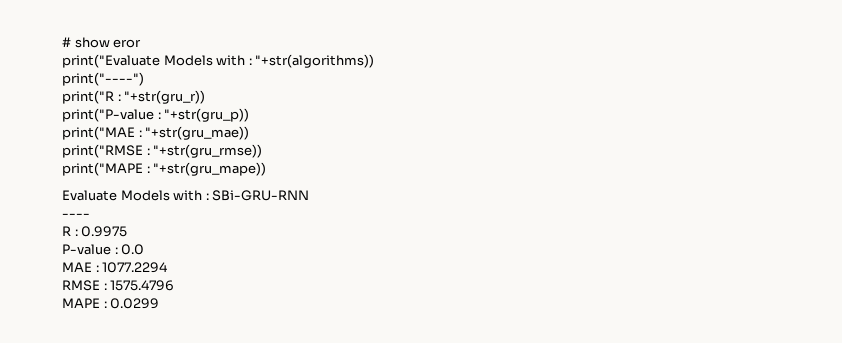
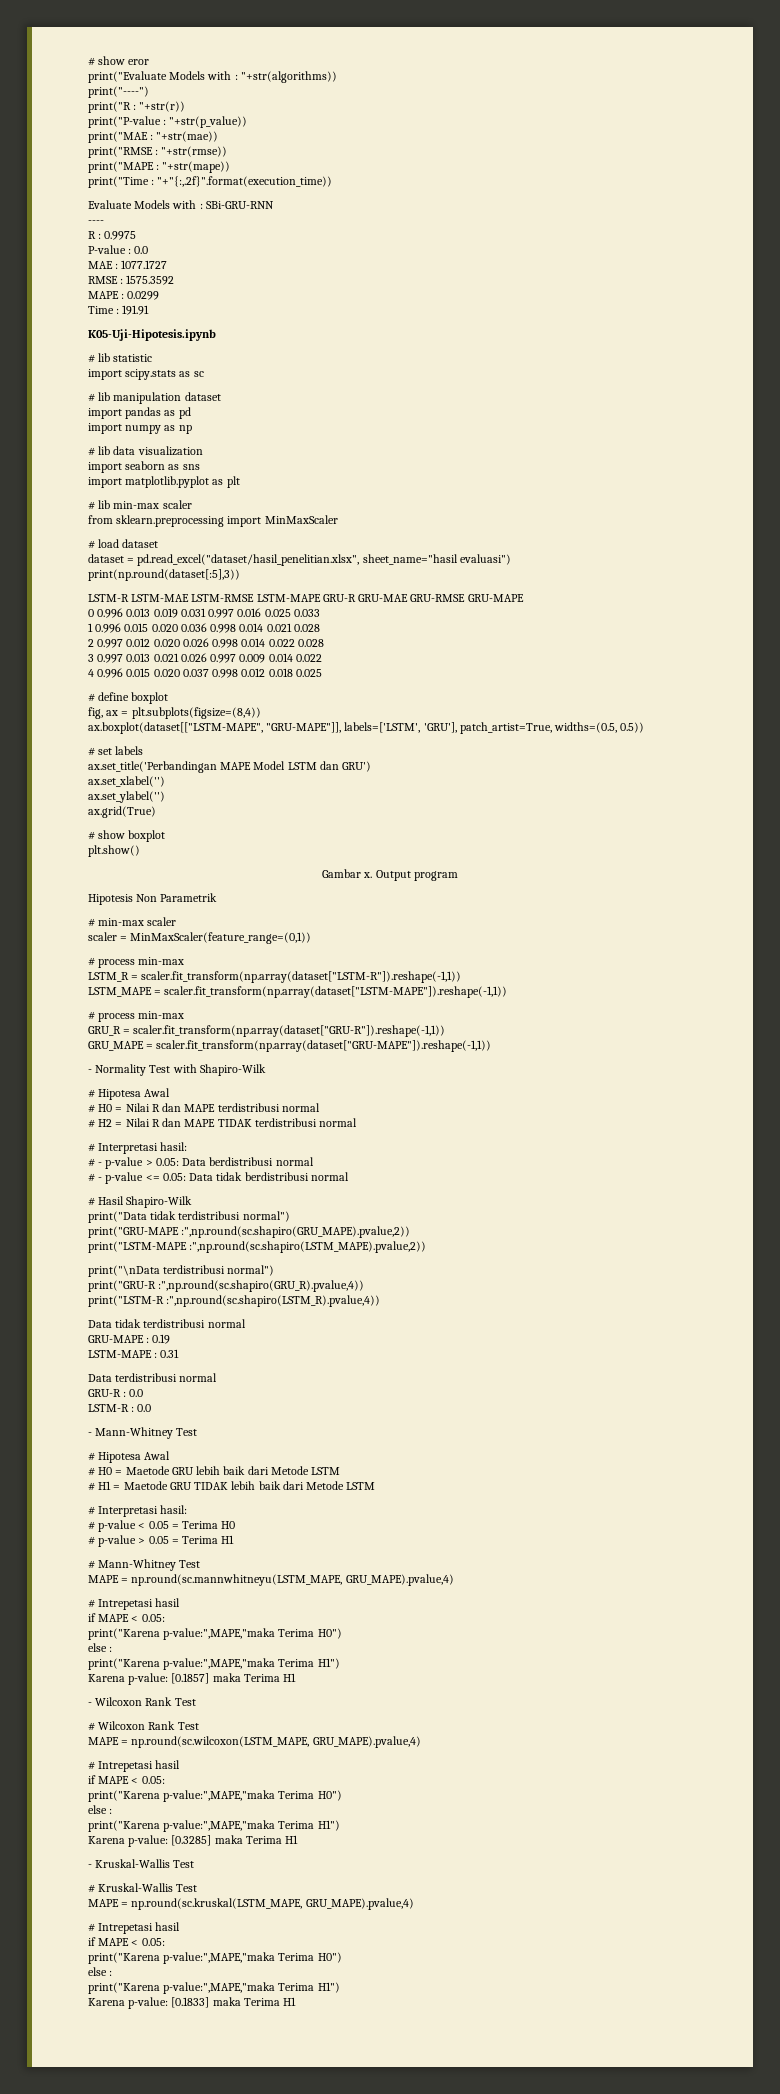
[124,90,206,104] "+str(gru_r)) -> [139,101,186,112] "+str(r))
[164,108,250,122] "+str(gru_p)) -> [169,116,248,128] "+str(p_value))
[145,126,250,140] "+str(gru_mae)) -> [156,131,219,142] "+str(mae))
[153,144,263,158] "+str(gru_rmse)) -> [161,146,228,157] "+str(rmse))
[153,162,267,176] "+str(gru_mape)) -> [162,161,231,173] [88,176,333,188] "+str(mape)) // print("Time : "+"{:,.2f}".format(execution_time))
[102,262,168,273] 1077.2294 -> [121,260,168,269] 1077.1727
[110,280,175,291] 1575.4796 -> [126,275,175,285] 1575.3592
(160, 303) none -> [88,305,150,315] [88,329,216,341] [88,353,153,363] [88,369,204,380] [88,392,221,404] [88,407,191,419] [88,423,192,434] [88,446,203,456] [88,461,200,473] [88,476,240,488] [88,500,192,510] [88,515,338,527] [88,539,159,549] [88,554,511,566] [88,569,240,581] [88,594,524,602] [88,608,320,618] [88,623,320,633] [88,638,324,648] [88,653,322,663] [88,668,322,678] [88,692,169,704] [88,707,261,719] [88,722,645,734] [88,746,144,756] [88,761,372,773] [88,776,165,787] [88,791,165,803] [88,806,156,818] [88,830,166,842] [88,845,140,857] [322,869,458,881] [88,893,218,905] [88,917,177,927] [88,932,312,944] [88,957,185,968] [88,971,462,983] [88,986,508,998] [88,1011,185,1022] [88,1025,446,1037] [88,1040,492,1052] [88,1064,266,1076] [88,1088,171,1100] [88,1103,320,1113] [88,1118,358,1128] [88,1142,188,1154] [88,1157,314,1169] [88,1172,349,1184] [88,1196,193,1208] [88,1211,290,1223] [88,1226,411,1238] [88,1241,427,1253] [88,1265,275,1277] [88,1280,365,1292] [88,1295,381,1307] [88,1319,246,1328] [88,1334,171,1344] [88,1349,180,1358] [88,1373,218,1382] [88,1389,144,1397] [88,1404,152,1412] [88,1427,198,1439] [88,1451,171,1463] [88,1466,341,1476] [88,1481,376,1491] [88,1505,188,1517] [88,1520,236,1532] [88,1535,235,1547] [88,1559,201,1571] [88,1574,454,1586] [88,1598,181,1610] [88,1613,165,1622] [88,1628,342,1640] [88,1643,113,1652] [88,1658,340,1670] [88,1673,297,1685] [88,1697,196,1706] [88,1721,199,1731] [88,1736,421,1748] [88,1760,181,1772] [88,1775,165,1784] [88,1790,342,1802] [88,1805,113,1814] [88,1820,340,1832] [88,1835,299,1847] [88,1859,195,1868] [88,1883,198,1893] [88,1898,414,1910] [88,1922,181,1934] [88,1937,165,1946] [88,1952,342,1964] [88,1967,113,1976] [88,1982,340,1994] [88,1997,297,2009] // Time : 191.91 // K05-Uji-Hipotesis.ipynb // # lib statistic // import scipy.stats as sc // # lib manipulation dataset // import pandas as pd // import numpy as np // # lib data visualization // import seaborn as sns // import matplotlib.pyplot as plt // # lib min-max scaler // from sklearn.preprocessing import MinMaxScaler // # load dataset // dataset = pd.read_excel("dataset/hasil_penelitian.xlsx", sheet_name="hasil evaluasi") // print(np.round(dataset[:5],3)) // LSTM-R LSTM-MAE LSTM-RMSE LSTM-MAPE GRU-R GRU-MAE GRU-RMSE GRU-MAPE // 0 0.996 0.013 0.019 0.031 0.997 0.016 0.025 0.033 // 1 0.996 0.015 0.020 0.036 0.998 0.014 0.021 0.028 // 2 0.997 0.012 0.020 0.026 0.998 0.014 0.022 0.028 // 3 0.997 0.013 0.021 0.026 0.997 0.009 0.014 0.022 // 4 0.996 0.015 0.020 0.037 0.998 0.012 0.018 0.025 // # define boxplot // fig, ax = plt.subplots(figsize=(8,4)) // ax.boxplot(dataset[["LSTM-MAPE", "GRU-MAPE"]], labels=['LSTM', 'GRU'], patch_artist=True, widths=(0.5, 0.5)) // # set labels // ax.set_title('Perbandingan MAPE Model LSTM dan GRU') // ax.set_xlabel('') // ax.set_ylabel('') // ax.grid(True) // # show boxplot // plt.show() // Gambar x. Output program // Hipotesis Non Parametrik // # min-max scaler // scaler = MinMaxScaler(feature_range=(0,1)) // # process min-max // LSTM_R = scaler.fit_transform(np.array(dataset["LSTM-R"]).reshape(-1,1)) // LSTM_MAPE = scaler.fit_transform(np.array(dataset["LSTM-MAPE"]).reshape(-1,1)) // # process min-max // GRU_R = scaler.fit_transform(np.array(dataset["GRU-R"]).reshape(-1,1)) // GRU_MAPE = scaler.fit_transform(np.array(dataset["GRU-MAPE"]).reshape(-1,1)) // - Normality Test with Shapiro-Wilk // # Hipotesa Awal // # H0 = Nilai R dan MAPE terdistribusi normal // # H2 = Nilai R dan MAPE TIDAK terdistribusi normal // # Interpretasi hasil: // # - p-value > 0.05: Data berdistribusi normal // # - p-value <= 0.05: Data tidak berdistribusi normal // # Hasil Shapiro-Wilk // print("Data tidak terdistribusi normal") // print("GRU-MAPE :",np.round(sc.shapiro(GRU_MAPE).pvalue,2)) // print("LSTM-MAPE :",np.round(sc.shapiro(LSTM_MAPE).pvalue,2)) // print("\nData terdistribusi normal") // print("GRU-R :",np.round(sc.shapiro(GRU_R).pvalue,4)) // print("LSTM-R :",np.round(sc.shapiro(LSTM_R).pvalue,4)) // Data tidak terdistribusi normal // GRU-MAPE : 0.19 // LSTM-MAPE : 0.31 // Data terdistribusi normal // GRU-R : 0.0 // LSTM-R : 0.0 // - Mann-Whitney Test // # Hipotesa Awal // # H0 = Maetode GRU lebih baik dari Metode LSTM // # H1 = Maetode GRU TIDAK lebih baik dari Metode LSTM // # Interpretasi hasil: // # p-value < 0.05 = Terima H0 // # p-value > 0.05 = Terima H1 // # Mann-Whitney Test // MAPE = np.round(sc.mannwhitneyu(LSTM_MAPE, GRU_MAPE).pvalue,4) // # Intrepetasi hasil // if MAPE < 0.05: // print("Karena p-value:",MAPE,"maka Terima H0") // else : // print("Karena p-value:",MAPE,"maka Terima H1") // Karena p-value: [0.1857] maka Terima H1 // - Wilcoxon Rank Test // # Wilcoxon Rank Test // MAPE = np.round(sc.wilcoxon(LSTM_MAPE, GRU_MAPE).pvalue,4) // # Intrepetasi hasil // if MAPE < 0.05: // print("Karena p-value:",MAPE,"maka Terima H0") // else : // print("Karena p-value:",MAPE,"maka Terima H1") // Karena p-value: [0.3285] maka Terima H1 // - Kruskal-Wallis Test // # Kruskal-Wallis Test // MAPE = np.round(sc.kruskal(LSTM_MAPE, GRU_MAPE).pvalue,4) // # Intrepetasi hasil // if MAPE < 0.05: // print("Karena p-value:",MAPE,"maka Terima H0") // else : // print("Karena p-value:",MAPE,"maka Terima H1") // Karena p-value: [0.1833] maka Terima H1

